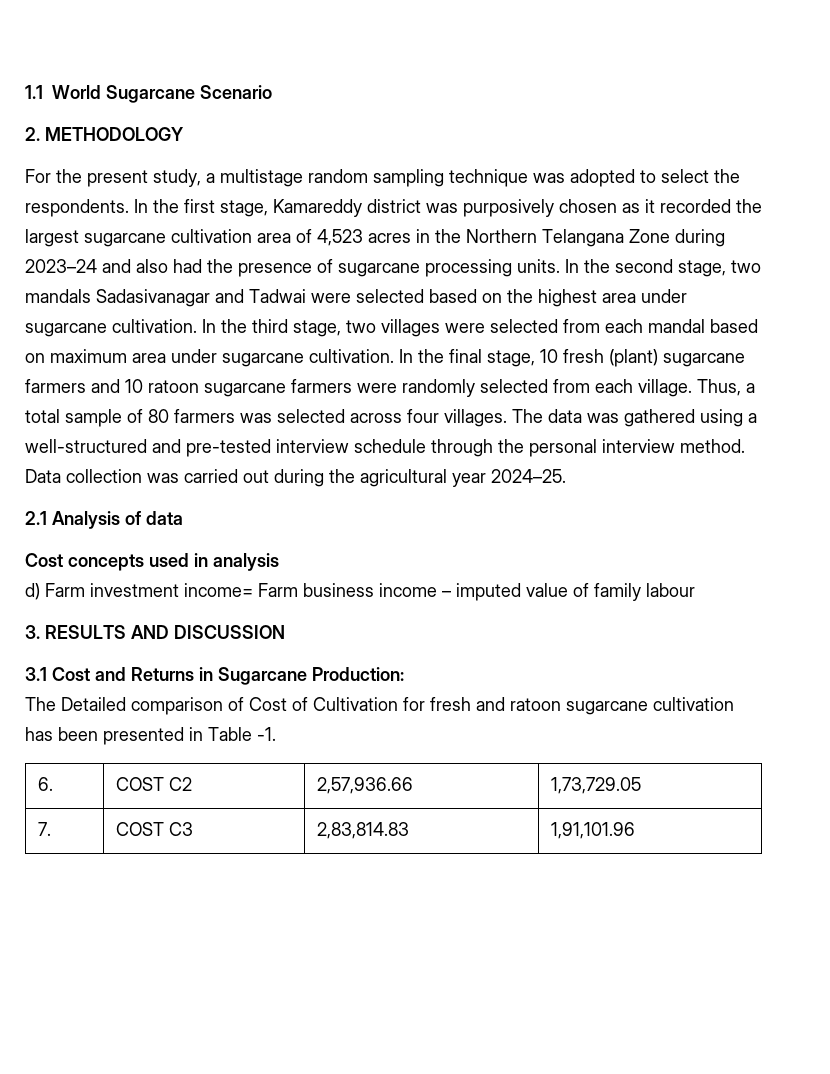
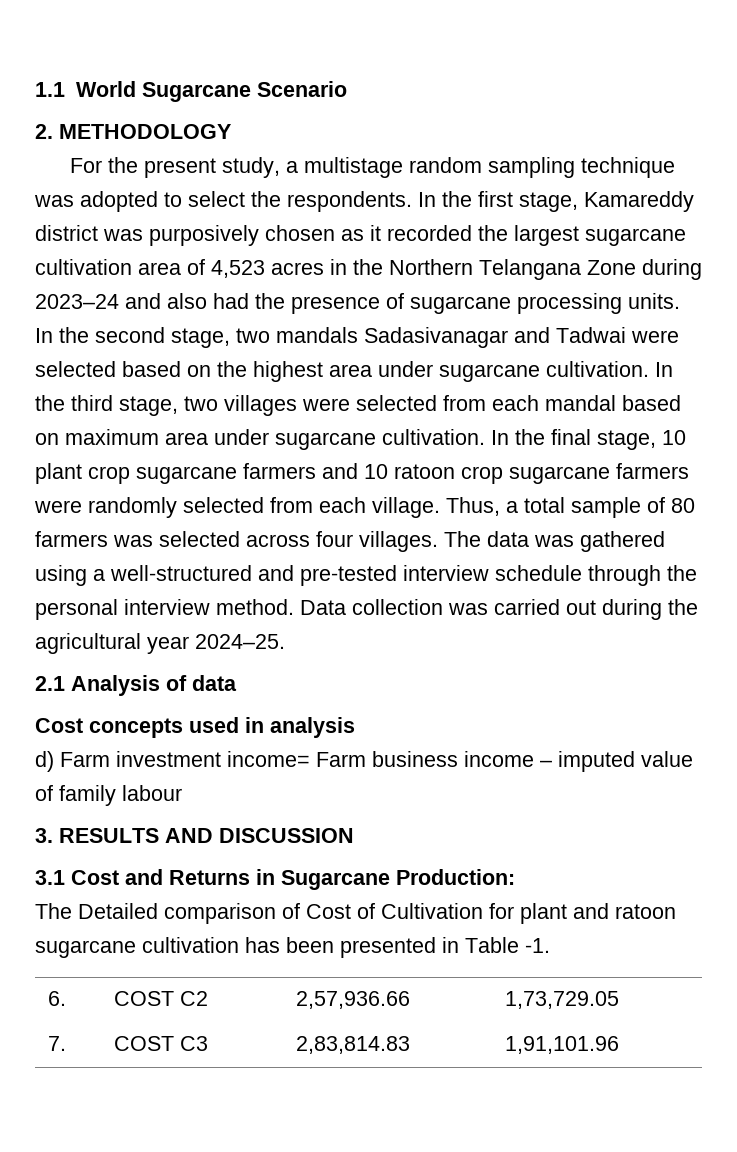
[563,349,658,367] fresh (plant) -> [35,463,130,484] plant crop
(199, 386) none -> [461,466,503,484] crop
[430,697,471,711] fresh -> [520,903,567,924] plant

